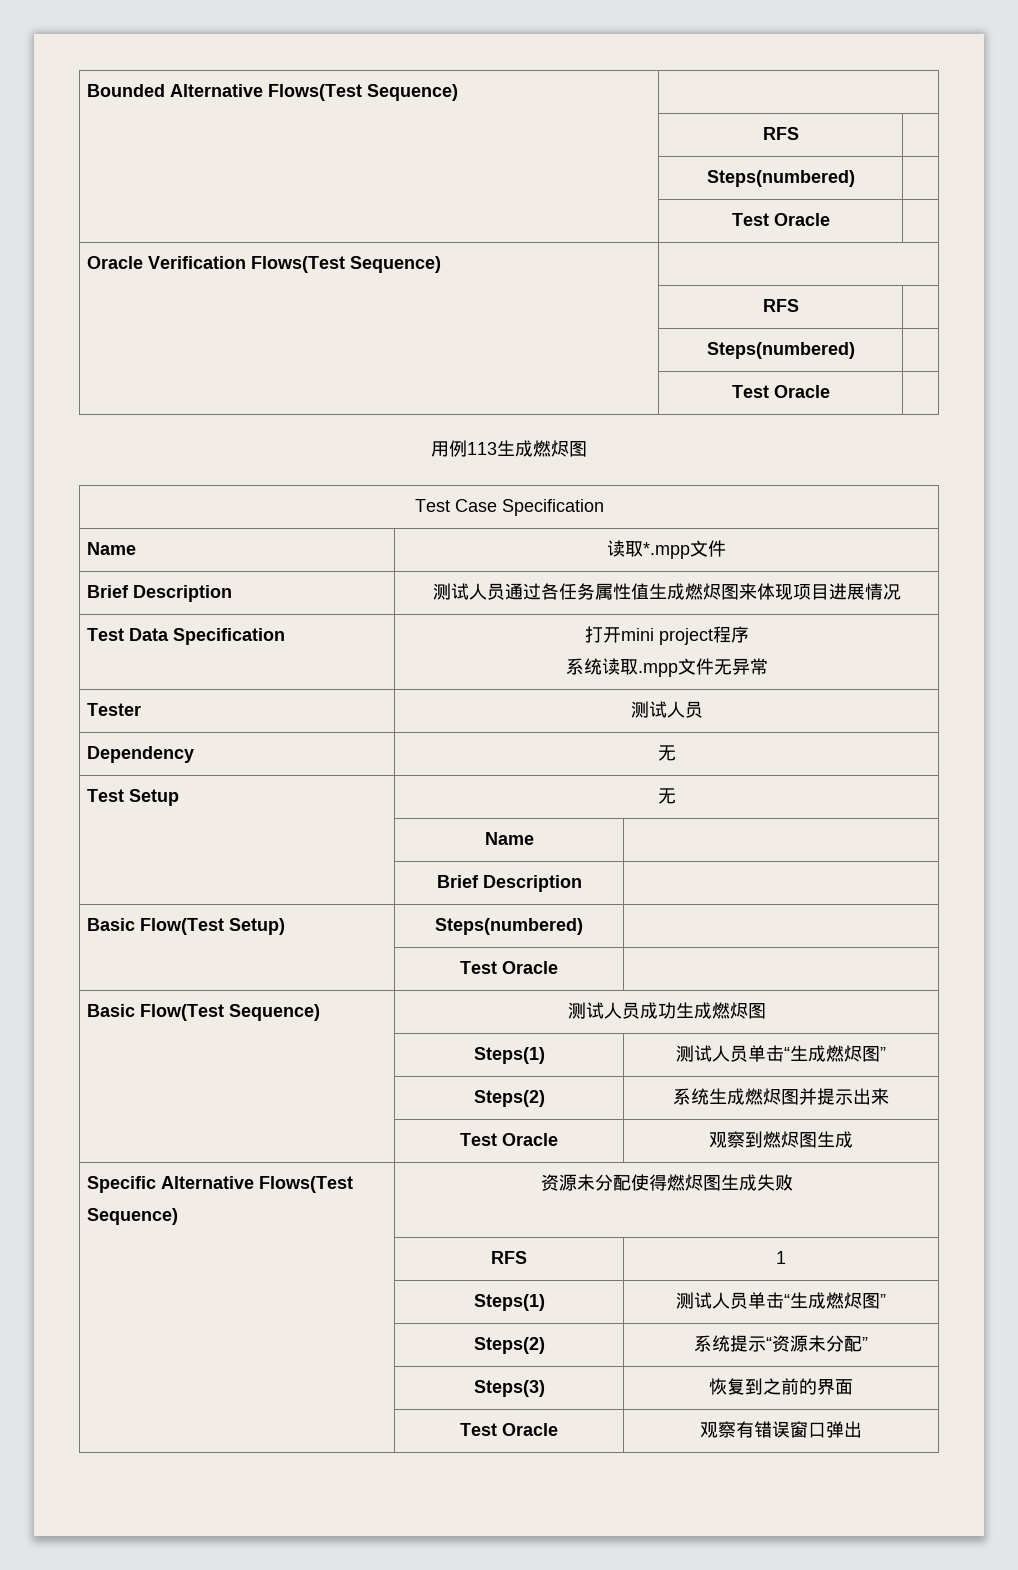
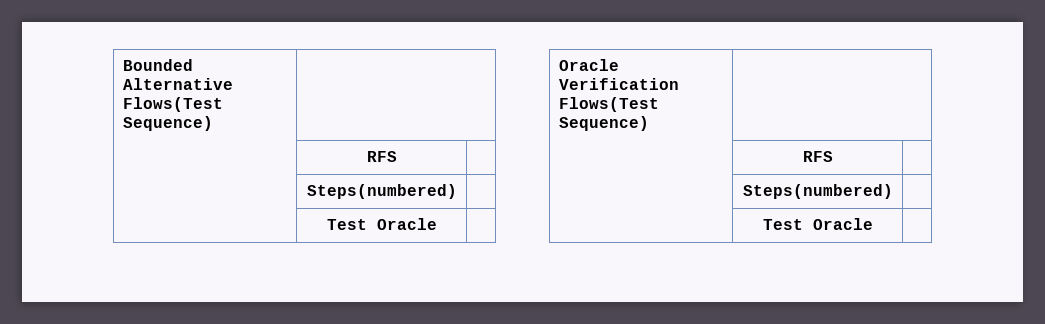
[431,440,587,457] [414,499,604,516] [86,542,136,555] [607,540,727,559] [86,585,232,602] [432,583,901,600] [86,628,285,645] [584,626,749,645] [565,658,768,677] [86,703,141,716] [630,701,703,718] [86,746,194,763] [657,745,676,761] [86,789,179,806] [657,788,676,804] [484,832,534,845] [436,875,582,892] [86,918,285,935] [434,918,583,935] [459,961,558,974] [86,1004,320,1021] [567,1002,766,1019] [473,1047,545,1064] [676,1045,886,1062] [473,1090,545,1107] [673,1088,889,1105] [459,1133,558,1146] [709,1131,853,1148] [86,1176,353,1193] [86,1208,178,1225] [540,1174,793,1191] [490,1251,527,1264] [776,1251,786,1264] [473,1294,545,1311] [676,1292,886,1309] [473,1337,545,1354] [694,1335,868,1352] [473,1380,545,1397] [709,1378,853,1395] [459,1423,558,1436] [700,1421,862,1438] // 用例113生成燃烬图 // Test Case Specification // Name | 读取*.mpp文件 // Brief Description | 测试人员通过各任务属性值生成燃烬图来体现项目进展情况 // Test Data Specification | 打开mini project程序 // 系统读取.mpp文件无异常 // Tester | 测试人员 // Dependency | 无 // Test Setup | 无 // | Name | // | Brief Description | // Basic Flow(Test Setup) | Steps(numbered) | // | Test Oracle | // Basic Flow(Test Sequence) | 测试人员成功生成燃烬图 // | Steps(1) | 测试人员单击“生成燃烬图” // | Steps(2) | 系统生成燃烬图并提示出来 // | Test Oracle | 观察到燃烬图生成 // Specific Alternative Flows(Test Sequence) | 资源未分配使得燃烬图生成失败 // | RFS | 1 // | Steps(1) | 测试人员单击“生成燃烬图” // | Steps(2) | 系统提示“资源未分配” // | Steps(3) | 恢复到之前的界面 // | Test Oracle | 观察有错误窗口弹出 -> (873, 224) none

